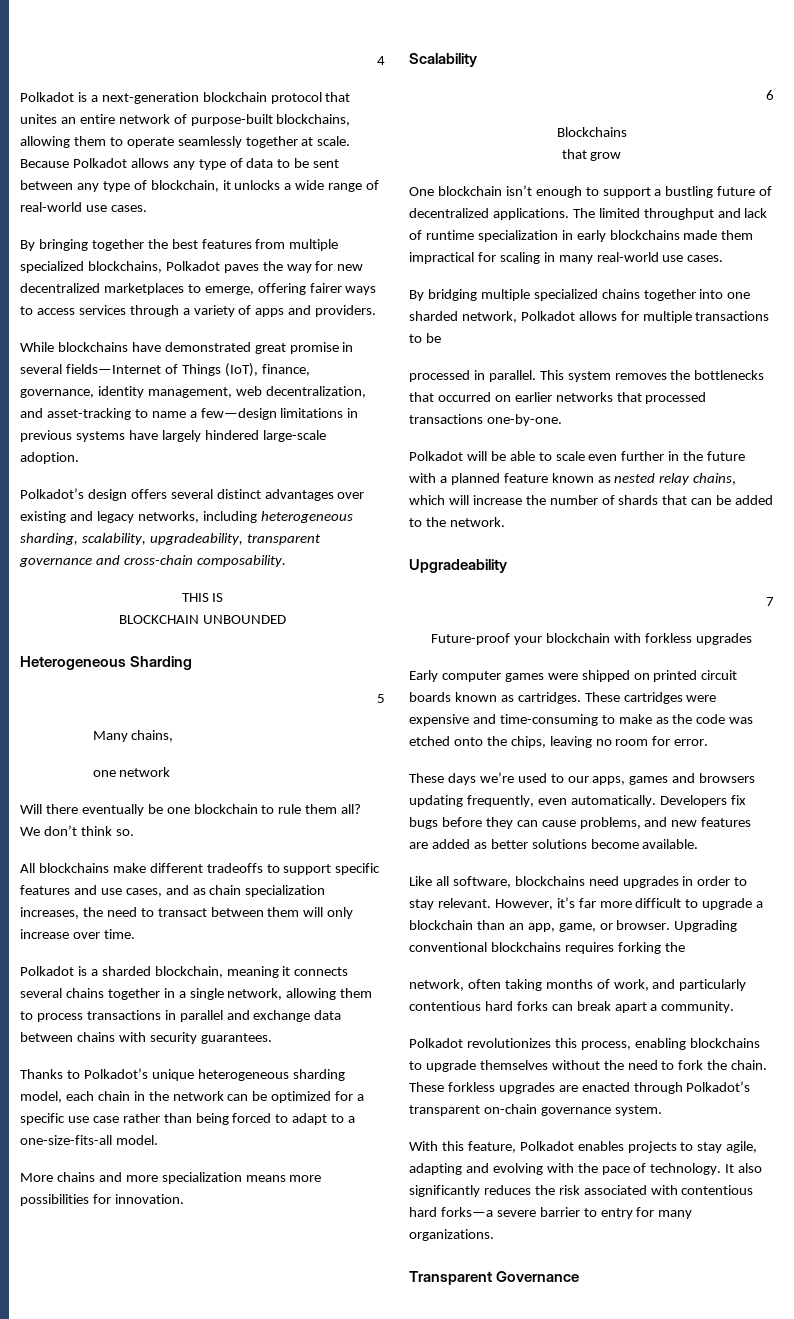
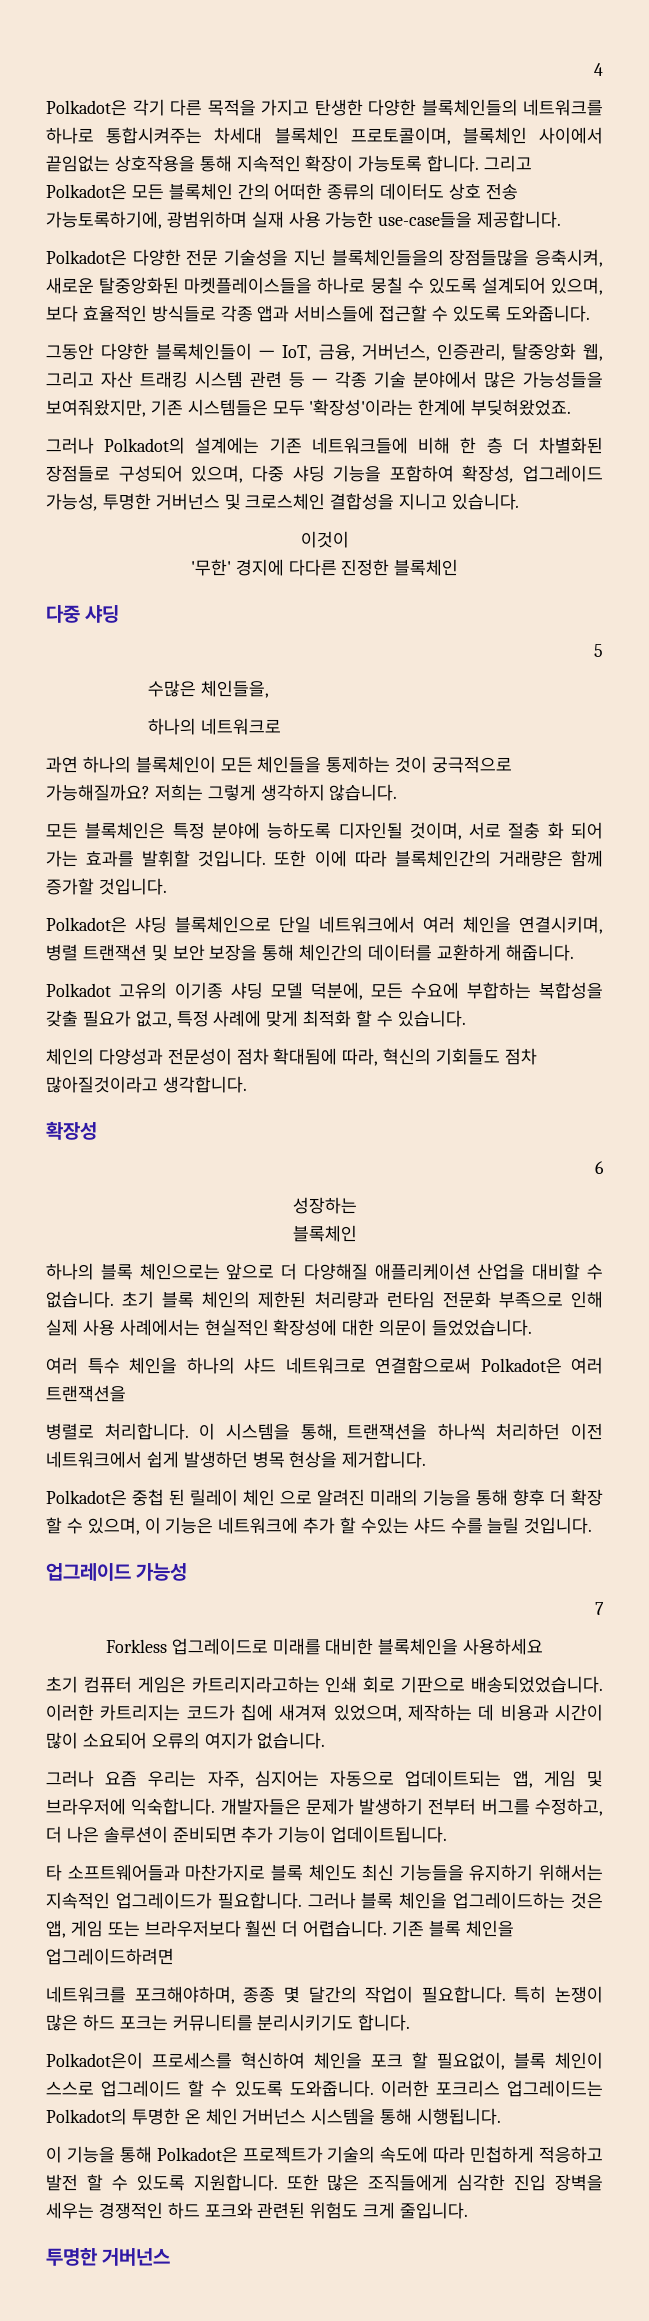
[20,92,351,104] [20,114,351,126] [20,136,351,148] [20,158,340,170] [20,180,380,192] [20,202,147,212] [20,239,339,251] [20,261,364,273] [20,283,377,295] [20,305,377,317] [20,342,354,354] [20,363,310,377] [20,386,366,398] [20,408,359,420] [20,430,326,442] [20,452,79,464] [20,488,365,501] [20,511,353,523] [20,533,321,545] [19,555,286,567] [181,593,224,602] [119,615,286,624] [20,656,193,670] [377,694,385,703] [92,730,174,742] [92,767,171,777] [20,804,362,816] [20,825,134,836] [20,863,381,875] [20,885,326,897] [20,907,354,919] [20,929,135,939] [20,966,349,978] [20,988,373,1000] [20,1010,342,1022] [20,1032,272,1044] [20,1068,345,1081] [20,1091,365,1103] [20,1113,356,1125] [20,1135,158,1145] [20,1172,322,1184] [20,1194,184,1206] [409,53,477,67] [766,90,774,100] [556,127,627,137] [561,149,622,161] [409,185,773,198] [409,208,768,220] [409,230,754,242] [409,252,724,264] [409,289,751,301] [409,311,770,323] [409,333,441,343] [409,370,765,382] [409,392,707,404] [409,414,562,426] [409,451,746,461] [409,473,737,485] [409,495,774,505] [409,517,505,527] [409,559,507,573] [766,597,774,606] [431,633,752,645] [409,670,738,682] [409,692,717,704] [409,714,754,726] [409,736,709,748] [409,772,756,785] [409,795,746,807] [409,817,752,829] [409,839,699,849] [409,876,748,888] [409,897,764,910] [409,920,738,932] [409,942,685,954] [409,979,747,991] [409,1001,735,1013] [409,1038,760,1050] [409,1060,768,1072] [409,1081,751,1094] [409,1104,662,1116] [409,1141,758,1153] [409,1163,763,1175] [409,1185,754,1197] [409,1207,693,1219] [409,1229,494,1241] [409,1271,580,1285] Polkadot is a next-generation blockchain protocol that unites an entire network of purpose-built blockchains, allowing them to operate seamlessly together at scale. Because Polkadot allows any type of data to be sent between any type of blockchain, it unlocks a wide range of real-world use cases. // By bringing together the best features from multiple specialized blockchains, Polkadot paves the way for new decentralized marketplaces to emerge, offering fairer ways to access services through a variety of apps and providers. // While blockchains have demonstrated great promise in several fields—Internet of Things (IoT), finance, governance, identity management, web decentralization, and asset-tracking to name a few—design limitations in previous systems have largely hindered large-scale adoption. // Polkadot’s design offers several distinct advantages over existing and legacy networks, including heterogeneous sharding, scalability, upgradeability, transparent governance and cross-chain composability. // THIS IS // BLOCKCHAIN UNBOUNDED // Heterogeneous Sharding // 5 // Many chains, // one network // Will there eventually be one blockchain to rule them all? We don’t think so. // All blockchains make different tradeoffs to support specific features and use cases, and as chain specialization increases, the need to transact between them will only increase over time. // Polkadot is a sharded blockchain, meaning it connects several chains together in a single network, allowing them to process transactions in parallel and exchange data between chains with security guarantees. // Thanks to Polkadot’s unique heterogeneous sharding model, each chain in the network can be optimized for a specific use case rather than being forced to adapt to a one-size-fits-all model. // More chains and more specialization means more possibilities for innovation. // Scalability // 6 // Blockchains // that grow // One blockchain isn’t enough to support a bustling future of decentralized applications. The limited throughput and lack of runtime specialization in early blockchains made them impractical for scaling in many real-world use cases. // By bridging multiple specialized chains together into one sharded network, Polkadot allows for multiple transactions to be // processed in parallel. This system removes the bottlenecks that occurred on earlier networks that processed transactions one-by-one. // Polkadot will be able to scale even further in the future with a planned feature known as nested relay chains, which will increase the number of shards that can be added to the network. // Upgradeability // 7 // Future-proof your blockchain with forkless upgrades // Early computer games were shipped on printed circuit boards known as cartridges. These cartridges were expensive and time-consuming to make as the code was etched onto the chips, leaving no room for error. // These days we’re used to our apps, games and browsers updating frequently, even automatically. Developers fix bugs before they can cause problems, and new features are added as better solutions become available. // Like all software, blockchains need upgrades in order to stay relevant. However, it’s far more difficult to upgrade a blockchain than an app, game, or browser. Upgrading conventional blockchains requires forking the // network, often taking months of work, and particularly contentious hard forks can break apart a community. // Polkadot revolutionizes this process, enabling blockchains to upgrade themselves without the need to fork the chain. These forkless upgrades are enacted through Polkadot’s transparent on-chain governance system. // With this feature, Polkadot enables projects to stay agile, adapting and evolving with the pace of technology. It also significantly reduces the risk associated with contentious hard forks—a severe barrier to entry for many organizations. // Transparent Governance -> [46,99,603,116] [46,127,604,145] [46,155,533,172] [46,183,518,200] [46,211,562,229] [46,249,603,267] [46,277,603,295] [46,305,590,322] [46,343,603,361] [46,371,603,388] [46,399,572,417] [46,437,603,454] [46,465,603,483] [46,493,520,511] [300,531,349,548] [190,559,459,576] [46,605,120,623] [594,644,603,657] [147,680,269,698] [147,718,281,735] [46,756,513,773] [46,784,398,801] [46,822,603,840] [46,850,603,867] [46,878,167,895] [46,916,603,934] [46,944,574,961] [46,982,603,1000] [46,1010,466,1028] [46,1048,537,1066] [46,1076,247,1093] [46,1121,97,1140] [595,1161,604,1174] [292,1197,357,1214] [292,1225,357,1242] [46,1263,603,1280] [46,1291,603,1308] [46,1319,533,1336] [46,1357,603,1374] [46,1385,126,1402] [46,1423,603,1441] [46,1451,427,1468] [46,1489,603,1506] [46,1517,593,1535] [46,1563,188,1581] [595,1602,604,1615] [105,1638,544,1655] [46,1676,603,1693] [46,1704,603,1722] [46,1732,326,1749] [46,1770,603,1788] [46,1798,603,1816] [46,1826,448,1843] [46,1864,603,1881] [46,1892,603,1909] [46,1920,514,1938] [46,1948,174,1965] [46,1986,603,2004] [46,2014,411,2031] [46,2052,603,2070] [46,2080,603,2097] [46,2108,502,2125] [46,2146,604,2163] [46,2174,603,2191] [46,2202,469,2219] [46,2248,171,2266] Polkadot은 각기 다른 목적을 가지고 탄생한 다양한 블록체인들의 네트워크를 하나로 통합시켜주는 차세대 블록체인 프로토콜이며, 블록체인 사이에서 끝임없는 상호작용을 통해 지속적인 확장이 가능토록 합니다. 그리고 Polkadot은 모든 블록체인 간의 어떠한 종류의 데이터도 상호 전송 가능토록하기에, 광범위하며 실재 사용 가능한 use-case들을 제공합니다. // Polkadot은 다양한 전문 기술성을 지닌 블록체인들을의 장점들많을 응축시켜, 새로운 탈중앙화된 마켓플레이스들을 하나로 뭉칠 수 있도록 설계되어 있으며, 보다 효율적인 방식들로 각종 앱과 서비스들에 접근할 수 있도록 도와줍니다. // 그동안 다양한 블록체인들이 ㅡ IoT, 금융, 거버넌스, 인증관리, 탈중앙화 웹, 그리고 자산 트래킹 시스템 관련 등 ㅡ 각종 기술 분야에서 많은 가능성들을 보여줘왔지만, 기존 시스템들은 모두 '확장성'이라는 한계에 부딪혀왔었죠. // 그러나 Polkadot의 설계에는 기존 네트워크들에 비해 한 층 더 차별화된 장점들로 구성되어 있으며, 다중 샤딩 기능을 포함하여 확장성, 업그레이드 가능성, 투명한 거버넌스 및 크로스체인 결합성을 지니고 있습니다. // 이것이 // '무한' 경지에 다다른 진정한 블록체인 // 다중 샤딩 // 5 // 수많은 체인들을, // 하나의 네트워크로 // 과연 하나의 블록체인이 모든 체인들을 통제하는 것이 궁극적으로 가능해질까요? 저희는 그렇게 생각하지 않습니다. // 모든 블록체인은 특정 분야에 능하도록 디자인될 것이며, 서로 절충 화 되어 가는 효과를 발휘할 것입니다. 또한 이에 따라 블록체인간의 거래량은 함께 증가할 것입니다. // Polkadot은 샤딩 블록체인으로 단일 네트워크에서 여러 체인을 연결시키며, 병렬 트랜잭션 및 보안 보장을 통해 체인간의 데이터를 교환하게 해줍니다. // Polkadot 고유의 이기종 샤딩 모델 덕분에, 모든 수요에 부합하는 복합성을 갖출 필요가 없고, 특정 사례에 맞게 최적화 할 수 있습니다. // 체인의 다양성과 전문성이 점차 확대됨에 따라, 혁신의 기회들도 점차 많아질것이라고 생각합니다. // 확장성 // 6 // 성장하는 // 블록체인 // 하나의 블록 체인으로는 앞으로 더 다양해질 애플리케이션 산업을 대비할 수 없습니다. 초기 블록 체인의 제한된 처리량과 런타임 전문화 부족으로 인해 실제 사용 사례에서는 현실적인 확장성에 대한 의문이 들었었습니다. // 여러 특수 체인을 하나의 샤드 네트워크로 연결함으로써 Polkadot은 여러 트랜잭션을 // 병렬로 처리합니다. 이 시스템을 통해, 트랜잭션을 하나씩 처리하던 이전 네트워크에서 쉽게 발생하던 병목 현상을 제거합니다. // Polkadot은 중첩 된 릴레이 체인 으로 알려진 미래의 기능을 통해 향후 더 확장 할 수 있으며, 이 기능은 네트워크에 추가 할 수있는 샤드 수를 늘릴 것입니다. // 업그레이드 가능성 // 7 // Forkless 업그레이드로 미래를 대비한 블록체인을 사용하세요 // 초기 컴퓨터 게임은 카트리지라고하는 인쇄 회로 기판으로 배송되었었습니다. 이러한 카트리지는 코드가 칩에 새겨져 있었으며, 제작하는 데 비용과 시간이 많이 소요되어 오류의 여지가 없습니다. // 그러나 요즘 우리는 자주, 심지어는 자동으로 업데이트되는 앱, 게임 및 브라우저에 익숙합니다. 개발자들은 문제가 발생하기 전부터 버그를 수정하고, 더 나은 솔루션이 준비되면 추가 기능이 업데이트됩니다. // 타 소프트웨어들과 마찬가지로 블록 체인도 최신 기능들을 유지하기 위해서는 지속적인 업그레이드가 필요합니다. 그러나 블록 체인을 업그레이드하는 것은 앱, 게임 또는 브라우저보다 훨씬 더 어렵습니다. 기존 블록 체인을 업그레이드하려면 // 네트워크를 포크해야하며, 종종 몇 달간의 작업이 필요합니다. 특히 논쟁이 많은 하드 포크는 커뮤니티를 분리시키기도 합니다. // Polkadot은이 프로세스를 혁신하여 체인을 포크 할 필요없이, 블록 체인이 스스로 업그레이드 할 수 있도록 도와줍니다. 이러한 포크리스 업그레이드는 Polkadot의 투명한 온 체인 거버넌스 시스템을 통해 시행됩니다. // 이 기능을 통해 Polkadot은 프로젝트가 기술의 속도에 따라 민첩하게 적응하고 발전 할 수 있도록 지원합니다. 또한 많은 조직들에게 심각한 진입 장벽을 세우는 경쟁적인 하드 포크와 관련된 위험도 크게 줄입니다. // 투명한 거버넌스

